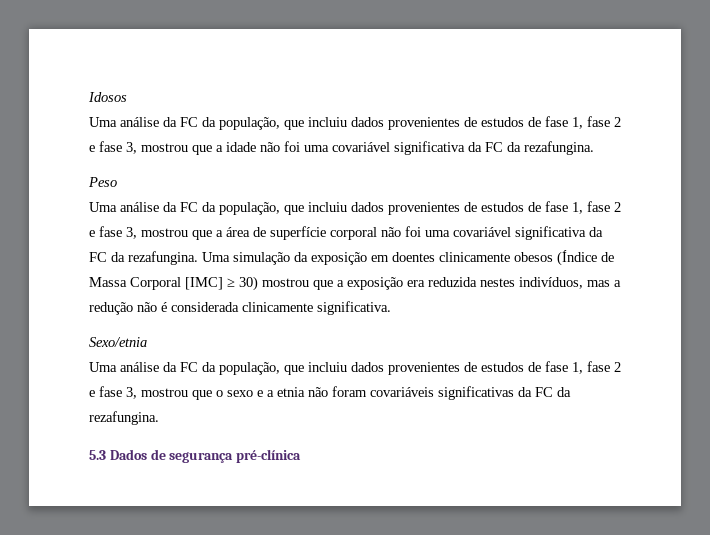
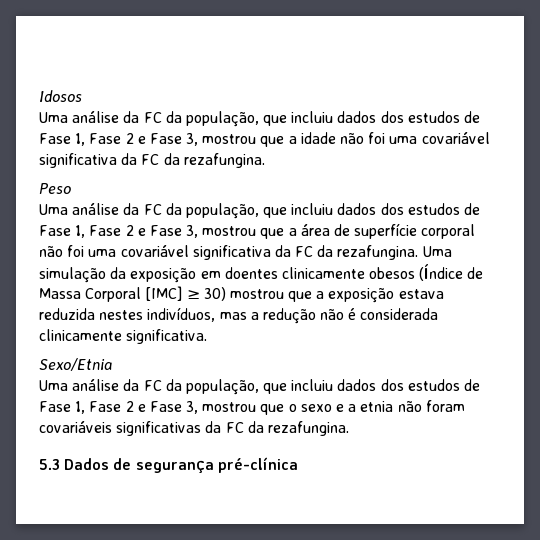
[388,116,621,130] [89,141,122,152] provenientes de estudos de fase 1, fase 2 e fase -> [380,111,481,123] [39,133,182,146] dos estudos de Fase 1, Fase 2 e Fase
[388,201,621,215] [89,226,122,237] provenientes de estudos de fase 1, fase 2 e fase -> [380,203,481,215] [39,225,182,238] dos estudos de Fase 1, Fase 2 e Fase
[407,280,425,287] era -> [398,289,444,299] estava
[89,337,147,347] [89,361,621,375] [89,386,122,397] Sexo/etnia // Uma análise da FC da população, que incluiu dados provenientes de estudos de fase 1, fase 2 e fase -> [39,358,112,371] [39,379,481,395] [39,401,182,414] Sexo/Etnia // Uma análise da FC da população, que incluiu dados dos estudos de Fase 1, Fase 2 e Fase

